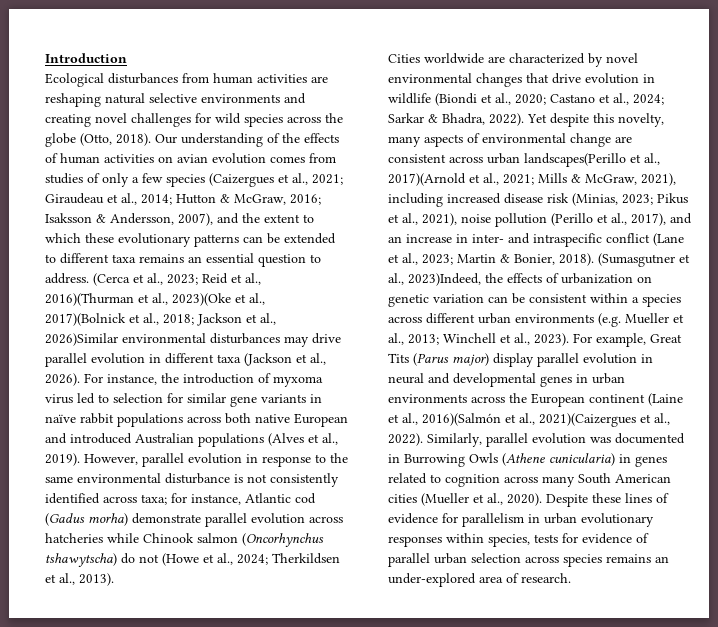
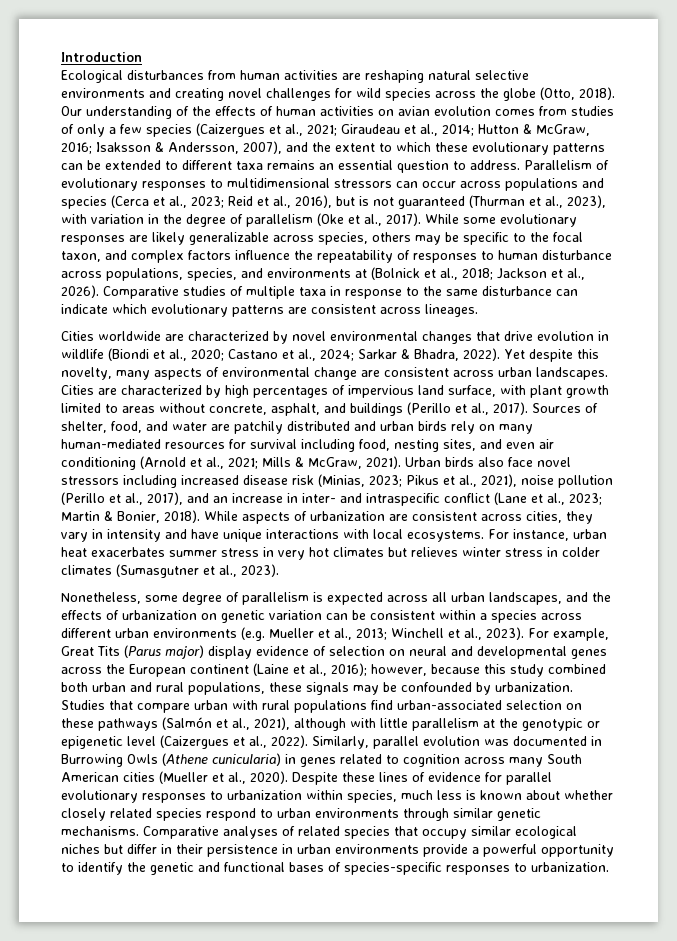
(89, 278) none -> [524,160,609,170] [61,178,604,191] [61,196,107,209] Parallelism of evolutionary responses to multidimensional stressors can occur across populations and species
[45,293,265,306] [45,313,126,326] 2016)(Thurman et al., 2023)(Oke et al., 2017)(Bolnick -> [295,195,606,209] [61,213,577,227] [61,232,583,245] [61,250,612,263] [61,267,420,281] 2016), but is not guaranteed (Thurman et al., 2023), with variation in the degree of parallelism (Oke et al., 2017). While some evolutionary responses are likely generalizable across species, others may be specific to the focal taxon, and complex factors influence the repeatability of responses to human disturbance across populations, species, and environments at (Bolnick
[45,333,341,347] [45,353,326,367] [45,373,323,387] [45,393,322,407] [45,413,348,427] [45,433,338,447] [45,453,242,467] 2026)Similar environmental disturbances may drive parallel evolution in different taxa (Jackson et al., 2026). For instance, the introduction of myxoma virus led to selection for similar gene variants in naïve rabbit populations across both native European and introduced Australian populations (Alves et al., 2019). However, parallel evolution -> [61,285,326,299] 2026). Comparative studies of multiple taxa
[77,473,339,487] [45,493,316,505] [45,513,343,527] [45,533,324,547] [45,553,340,567] [45,573,114,586] environmental disturbance is not consistently identified across taxa; for instance, Atlantic cod (Gadus morha) demonstrate parallel evolution across hatcheries while Chinook salmon (Oncorhynchus tshawytscha) do not (Howe et al., 2024; Therkildsen et al., 2013). -> [482,286,578,296] [61,304,478,317] disturbance can indicate which evolutionary patterns are consistent across lineages.
[524,153,660,167] [388,173,466,186] landscapes(Perillo et al., 2017)(Arnold -> [536,367,608,380] [61,385,609,398] [61,402,598,416] [61,421,533,434] [61,439,554,452] [61,456,186,470] landscapes. Cities are characterized by high percentages of impervious land surface, with plant growth limited to areas without concrete, asphalt, and buildings (Perillo et al., 2017). Sources of shelter, food, and water are patchily distributed and urban birds rely on many human-mediated resources for survival including food, nesting sites, and even air conditioning (Arnold
[641,173,676,186] 2021), -> [366,456,571,469] [61,476,119,485] 2021). Urban birds also face novel stressors
[598,253,690,267] [388,273,481,286] (Sumasgutner et al., 2023)Indeed, -> [204,511,593,524] [61,529,607,542] [61,547,600,560] [61,564,279,578] [61,592,588,605] While aspects of urbanization are consistent across cities, they vary in intensity and have unique interactions with local ecosystems. For instance, urban heat exacerbates summer stress in very hot climates but relieves winter stress in colder climates (Sumasgutner et al., 2023). // Nonetheless, some degree of parallelism is expected across all urban landscapes, and
[537,353,653,367] parallel evolution in -> [256,646,405,656] evidence of selection on
[576,373,625,384] [388,394,467,403] in urban environments -> (607, 654) none
[422,413,636,427] 2016)(Salmón et al., 2021)(Caizergues -> [331,663,606,677] [61,682,573,695] [61,700,582,713] [61,717,600,731] [61,735,229,749] 2016); however, because this study combined both urban and rural populations, these signals may be confounded by urbanization. Studies that compare urban with rural populations find urban-associated selection on these pathways (Salmón et al., 2021), although with little parallelism at the genotypic or epigenetic level (Caizergues
[462,513,654,527] [388,533,649,547] [388,553,669,567] [388,573,571,587] parallelism in urban evolutionary responses within species, tests for evidence of parallel urban selection across species remains an under-explored area of research. -> [506,772,552,785] [61,790,613,803] [61,808,541,821] [61,826,577,839] [61,844,614,857] [61,862,609,875] parallel evolutionary responses to urbanization within species, much less is known about whether closely related species respond to urban environments through similar genetic mechanisms. Comparative analyses of related species that occupy similar ecological niches but differ in their persistence in urban environments provide a powerful opportunity to identify the genetic and functional bases of species-specific responses to urbanization.

